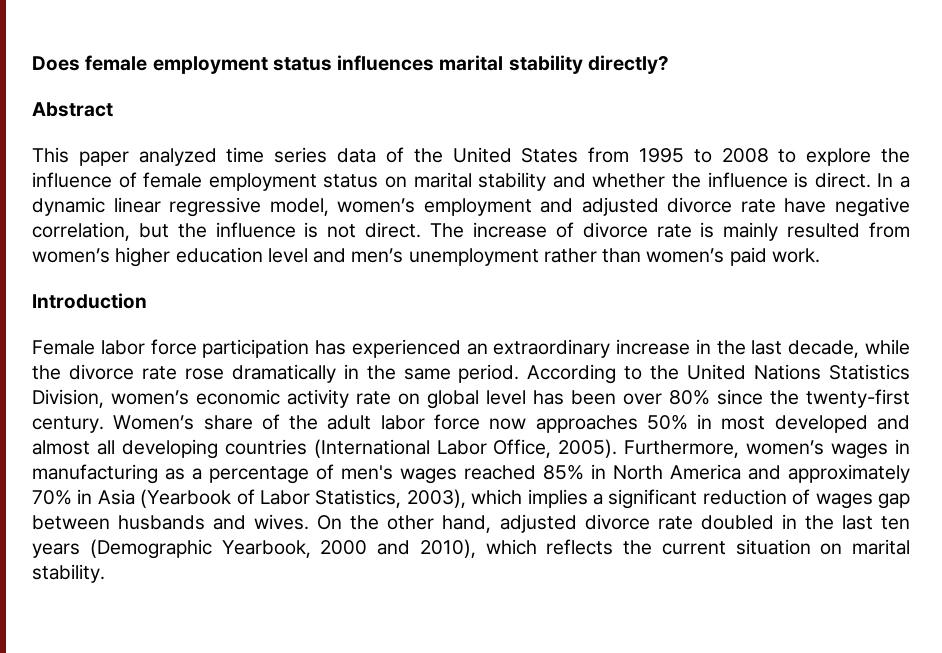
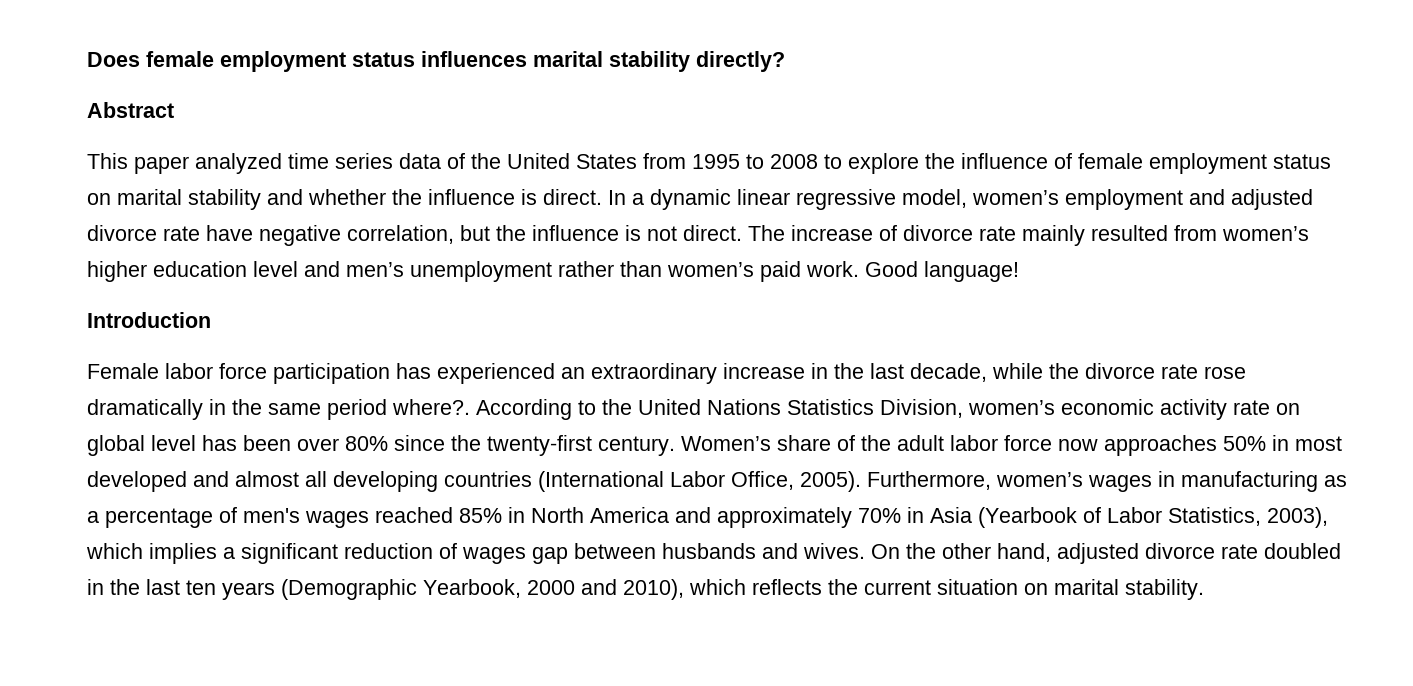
[700,222,715,238] is -> (1016, 233) none
(820, 255) none -> [865,261,1019,282] Good language!
[458,364,520,383] period. -> [327,399,470,420] period where?.

